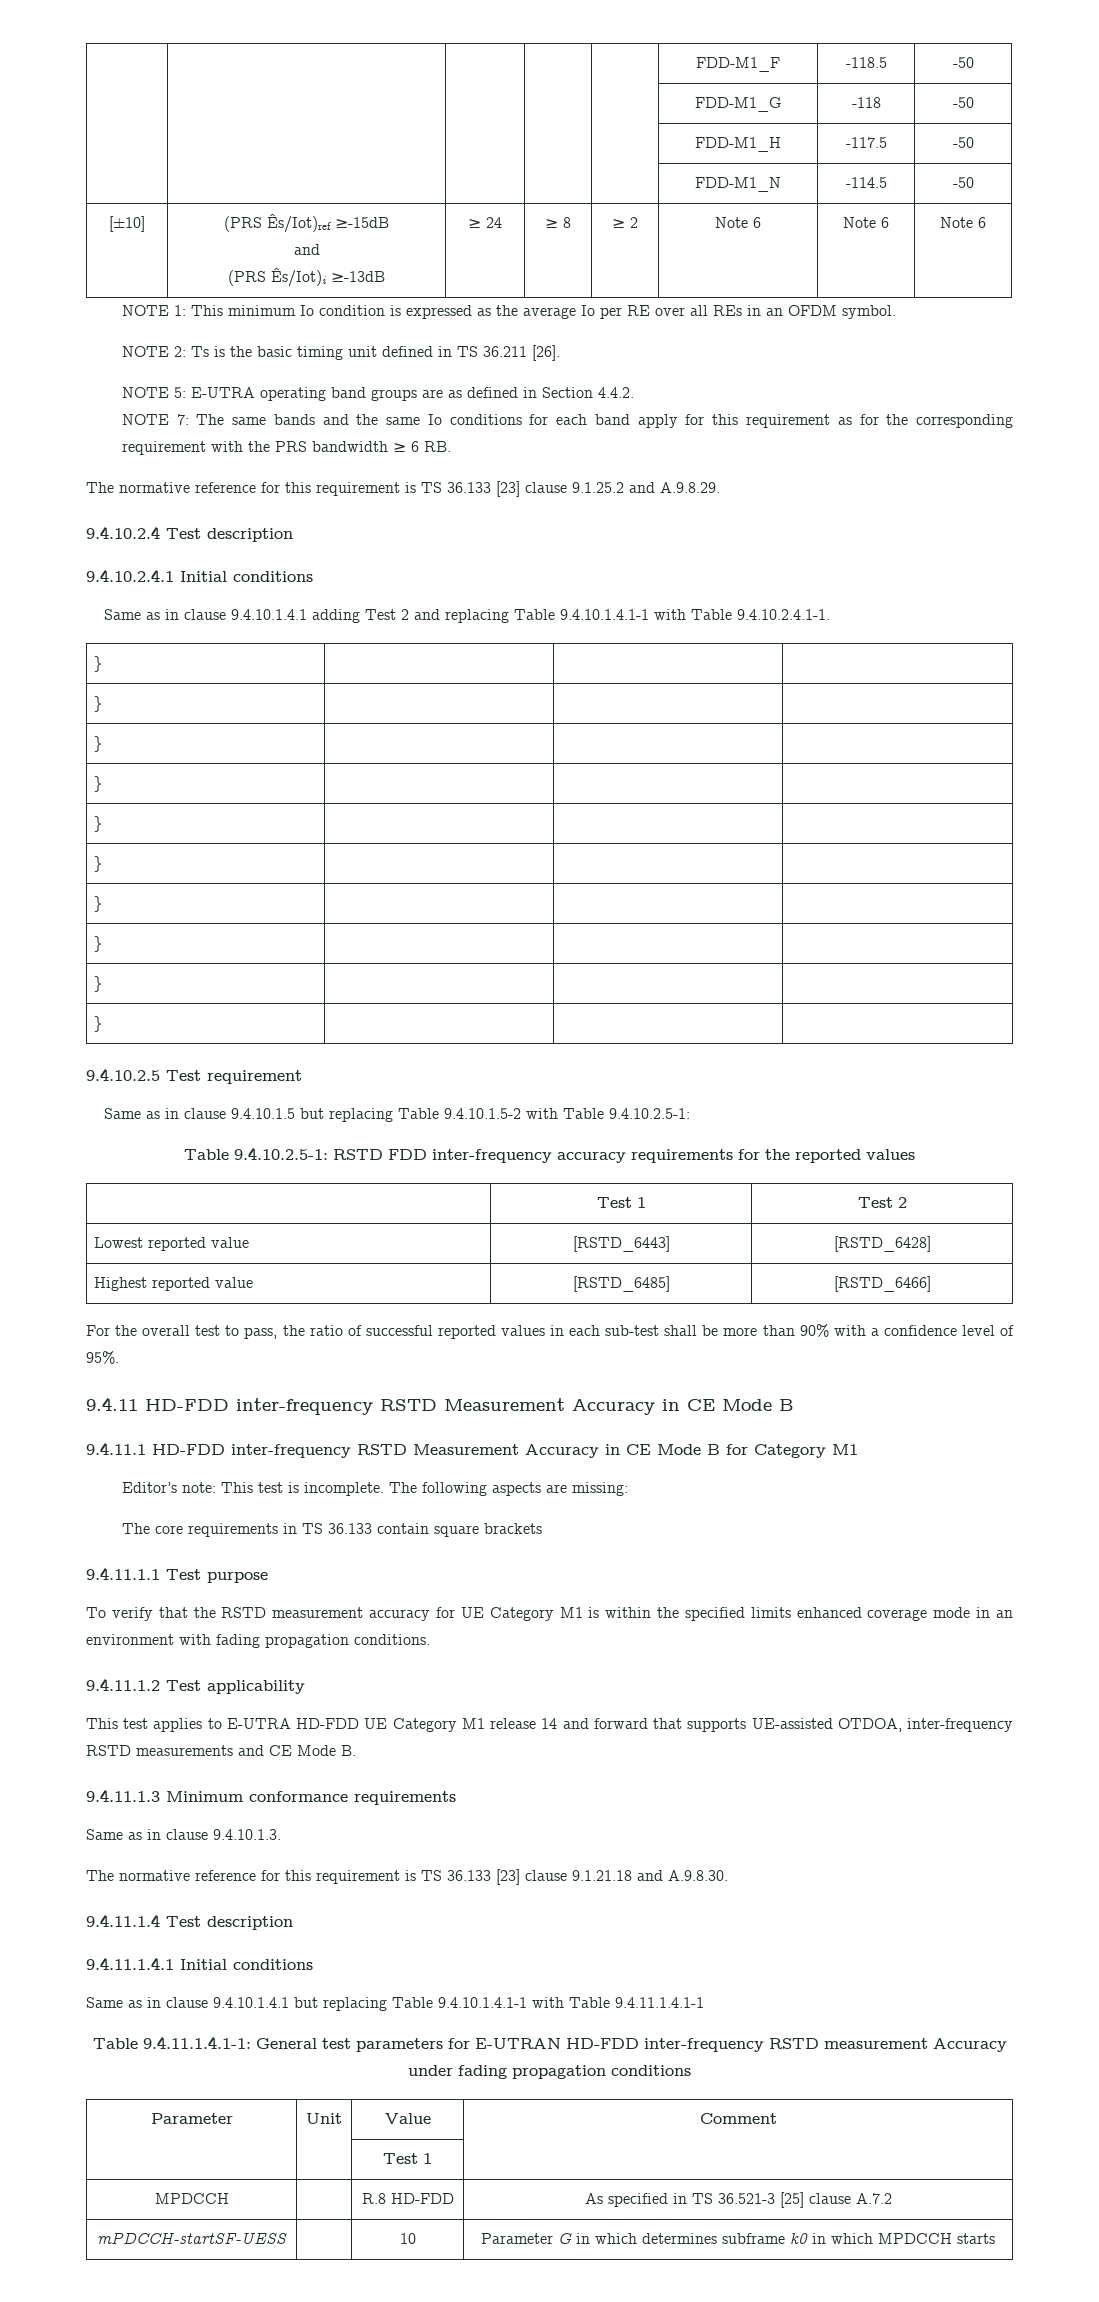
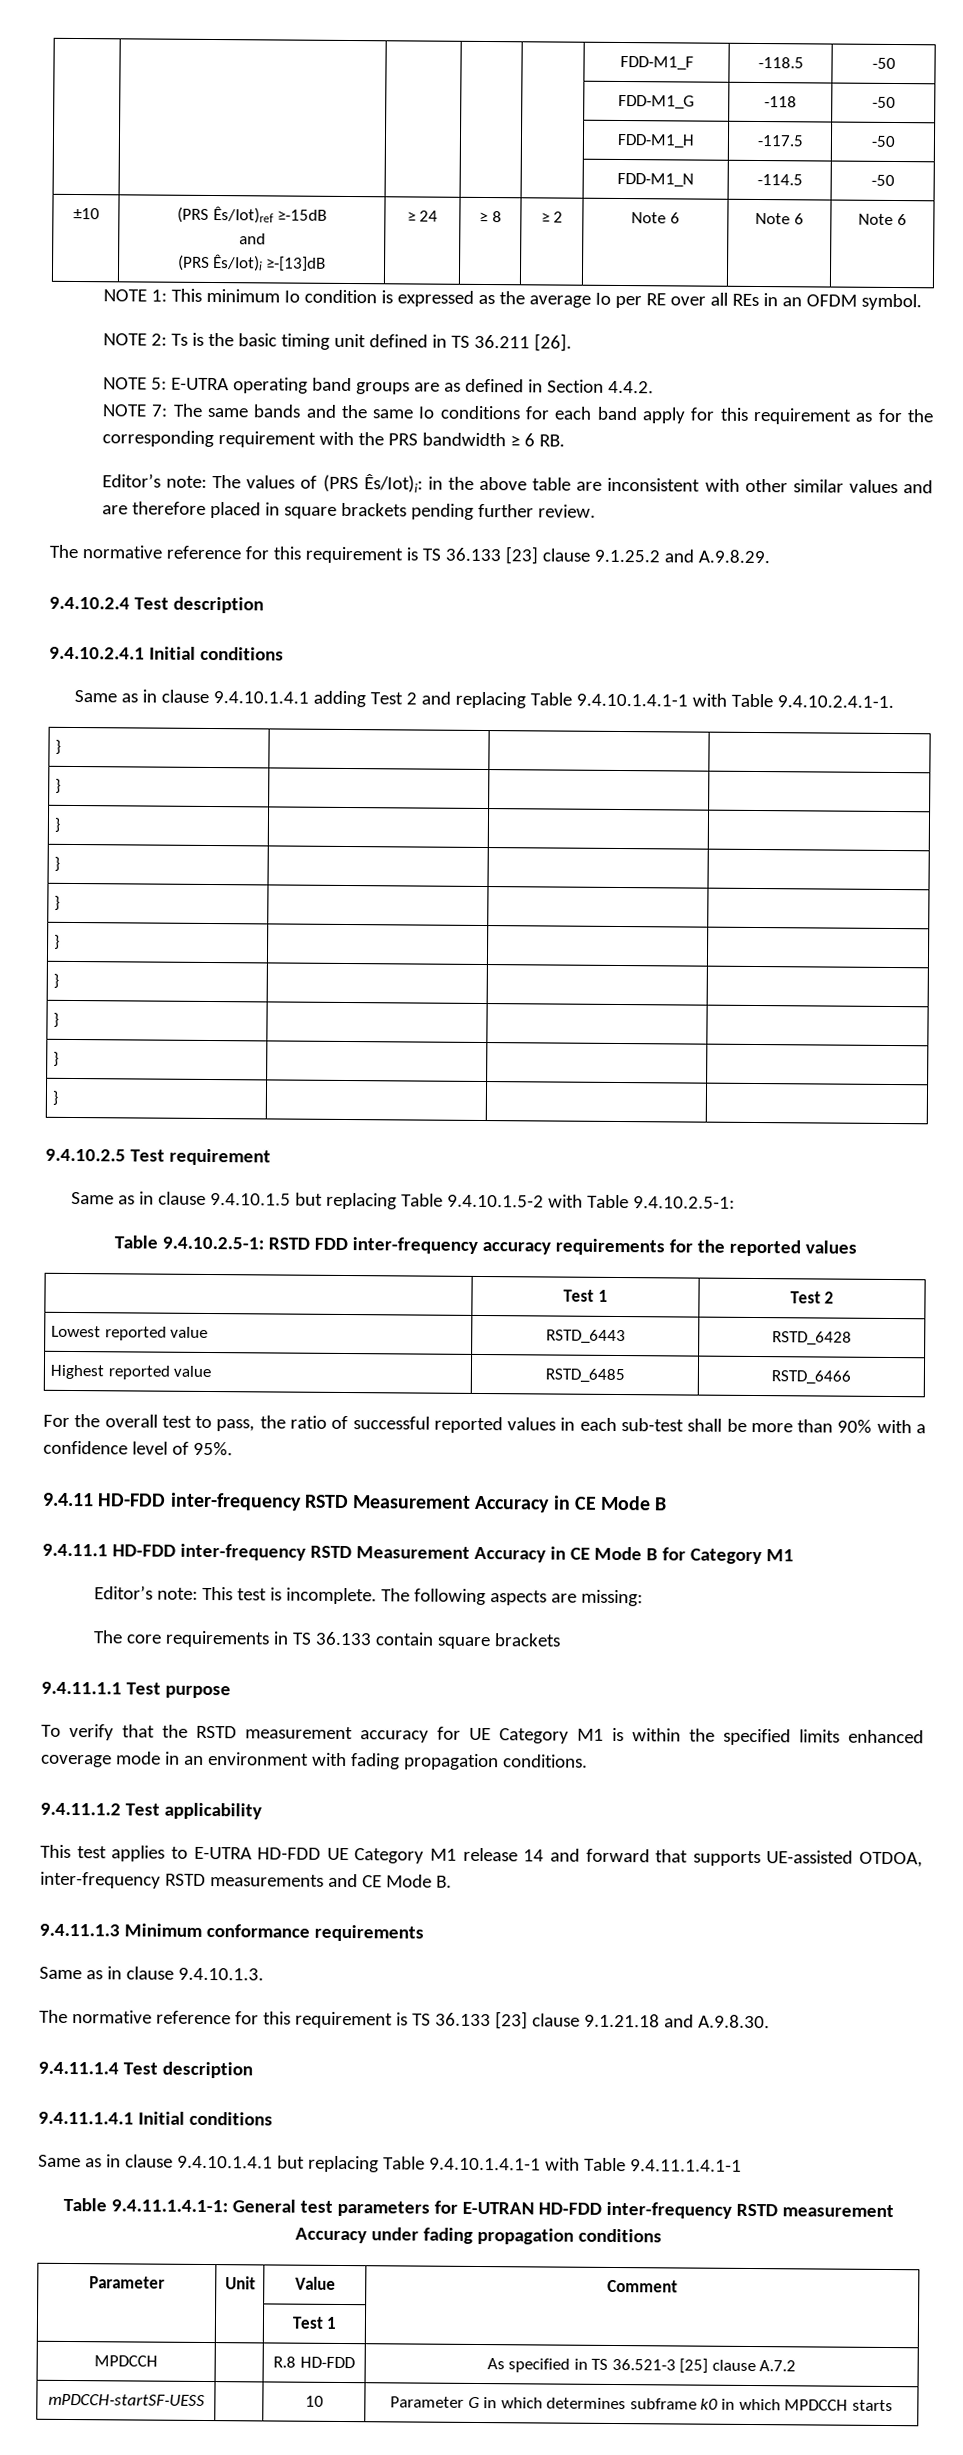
[109,216,145,232] [±10] -> [72,207,100,220] ±10
[331,271,385,282] ≥-13dB -> [266,256,327,272] ≥-[13]dB
(451, 446) none -> [101,473,934,494] [101,501,596,520] // Editor’s note: The values of (PRS Ês/Iot)i: in the above table are inconsistent with other similar values and are therefore placed in square brackets pending further review.
[572,1236,670,1252] [833,1236,931,1252] [RSTD_6443] | [RSTD_6428] -> [545,1329,626,1345] [772,1331,852,1346] RSTD_6443 | RSTD_6428
[572,1276,670,1292] [833,1276,931,1292] [RSTD_6485] | [RSTD_6466] -> [544,1368,625,1384] [771,1370,851,1385] RSTD_6485 | RSTD_6466

